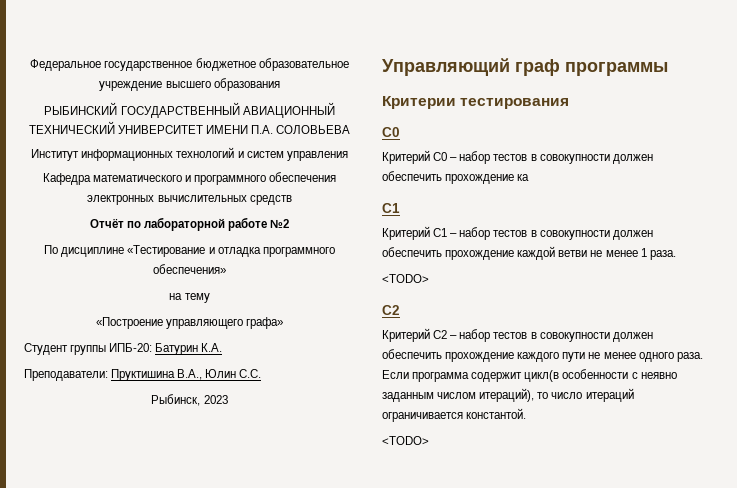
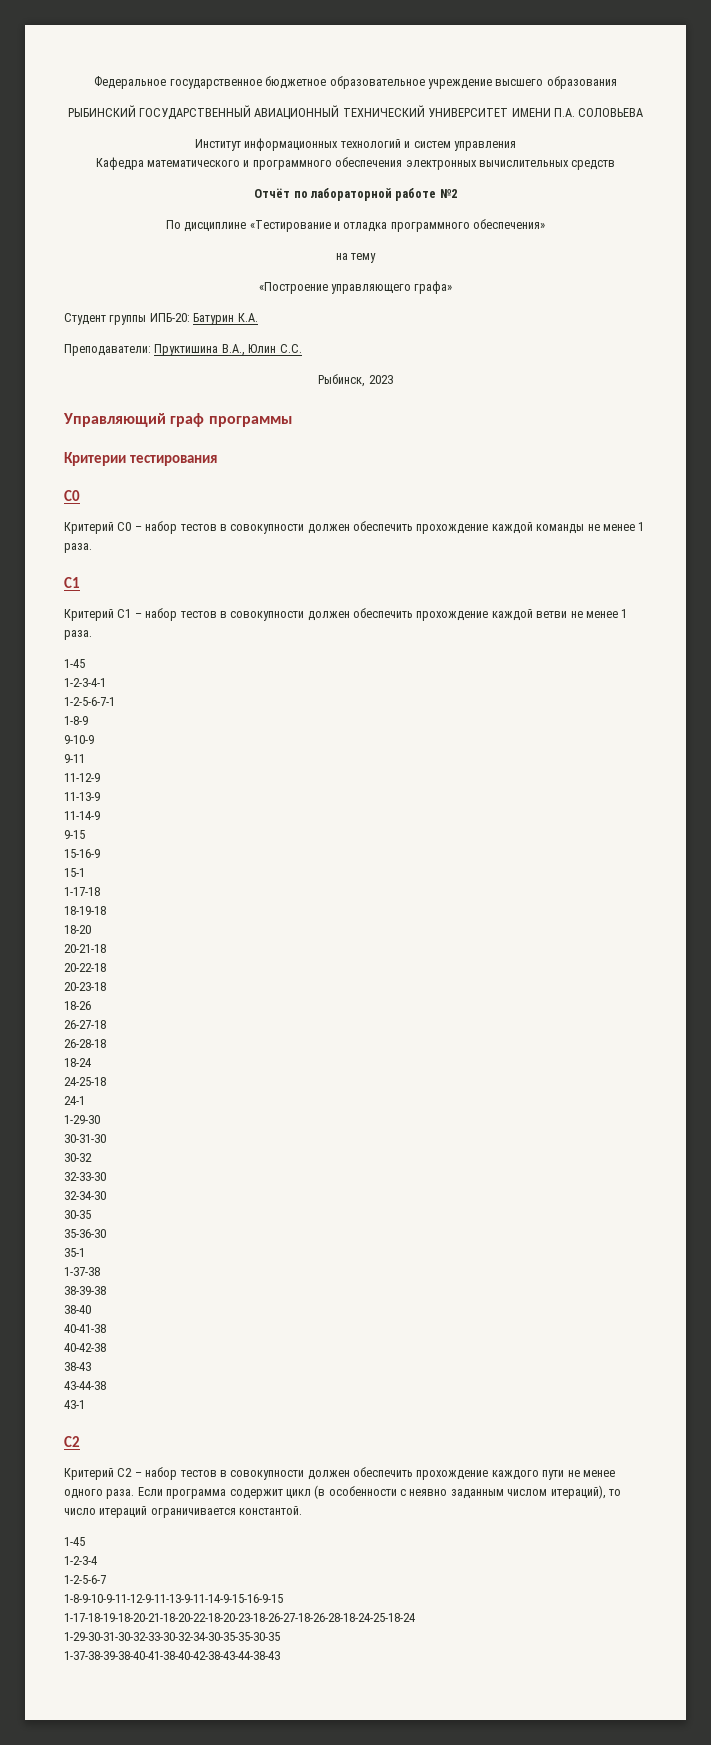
[517,174,530,181] ка -> [491,522,645,534] [64,543,92,553] каждой команды не менее 1 раза.
[382,274,429,283] <TODO> -> [64,659,85,668] [64,678,106,687] [64,697,115,706] [64,716,88,725] [64,735,94,744] [64,754,85,763] [64,773,100,782] [64,792,100,801] [64,811,100,820] [64,830,85,839] [64,849,100,858] [64,868,85,877] [64,887,100,896] [64,906,106,915] [64,925,91,934] [64,944,106,953] [64,963,106,972] [64,982,106,991] [64,1001,91,1010] [64,1020,106,1029] [64,1039,106,1048] [64,1058,91,1067] [64,1077,106,1086] [64,1096,85,1105] [64,1115,100,1124] [64,1134,106,1143] [64,1153,92,1162] [64,1172,106,1181] [64,1191,106,1200] [64,1210,91,1219] [64,1229,106,1238] [64,1248,85,1257] [64,1267,100,1276] [64,1286,106,1295] [64,1305,91,1314] [64,1324,106,1333] [64,1343,106,1352] [64,1362,91,1371] [64,1381,106,1390] [64,1400,85,1409] 1-45 // 1-2-3-4-1 // 1-2-5-6-7-1 // 1-8-9 // 9-10-9 // 9-11 // 11-12-9 // 11-13-9 // 11-14-9 // 9-15 // 15-16-9 // 15-1 // 1-17-18 // 18-19-18 // 18-20 // 20-21-18 // 20-22-18 // 20-23-18 // 18-26 // 26-27-18 // 26-28-18 // 18-24 // 24-25-18 // 24-1 // 1-29-30 // 30-31-30 // 30-32 // 32-33-30 // 32-34-30 // 30-35 // 35-36-30 // 35-1 // 1-37-38 // 38-39-38 // 38-40 // 40-41-38 // 40-42-38 // 38-43 // 43-44-38 // 43-1
[524,370,560,382] цикл(в -> [285,1485,326,1499] цикл (в
[382,436,429,445] <TODO> -> [64,1537,85,1546] [64,1556,97,1565] [64,1575,106,1584] [64,1594,283,1603] [64,1613,415,1622] [64,1632,280,1641] [64,1651,280,1660] 1-45 // 1-2-3-4 // 1-2-5-6-7 // 1-8-9-10-9-11-12-9-11-13-9-11-14-9-15-16-9-15 // 1-17-18-19-18-20-21-18-20-22-18-20-23-18-26-27-18-26-28-18-24-25-18-24 // 1-29-30-31-30-32-33-30-32-34-30-35-35-30-35 // 1-37-38-39-38-40-41-38-40-42-38-43-44-38-43

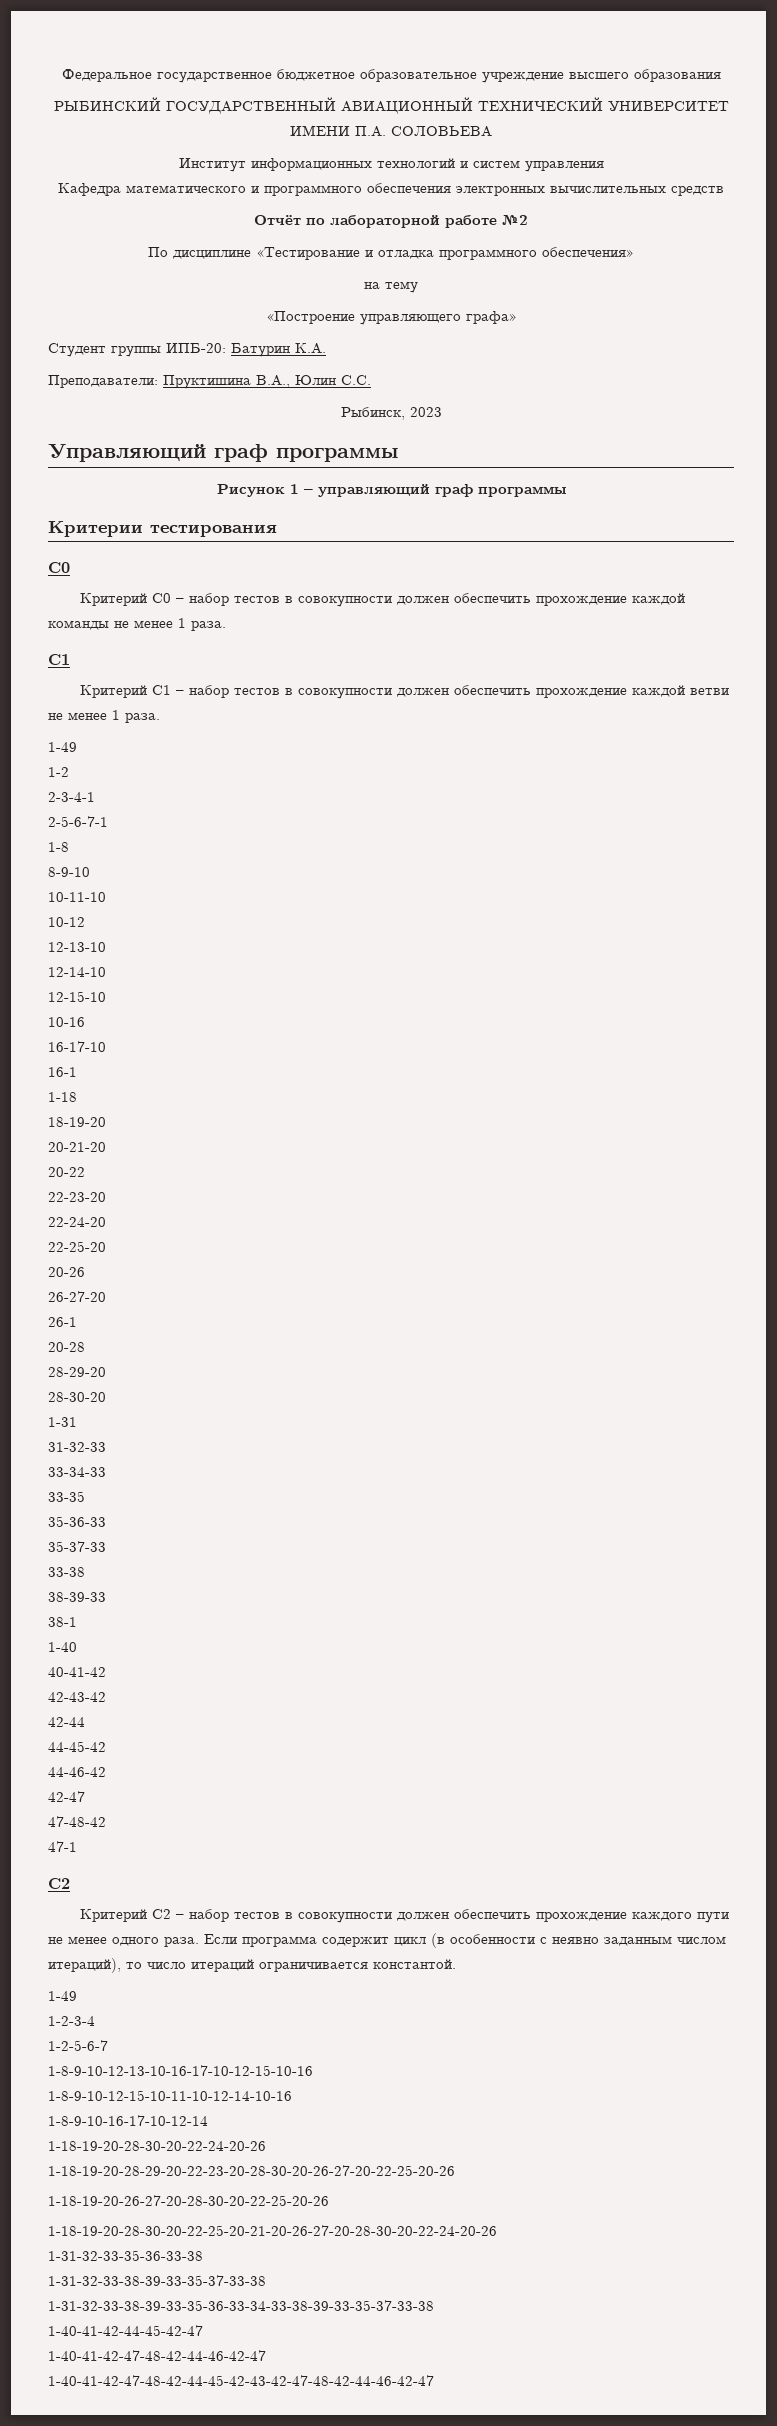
(292, 421) none -> [216,484,566,497] // Рисунок 1 – управляющий граф программы
[64,659,85,668] [64,678,106,687] [64,697,115,706] [64,716,88,725] [64,735,94,744] [64,754,85,763] [64,773,100,782] [64,792,100,801] [64,811,100,820] [64,830,85,839] [64,849,100,858] [64,868,85,877] [64,887,100,896] [64,906,106,915] [64,925,91,934] [64,944,106,953] [64,963,106,972] [64,982,106,991] [64,1001,91,1010] [64,1020,106,1029] [64,1039,106,1048] [64,1058,91,1067] [64,1077,106,1086] [64,1096,85,1105] [64,1115,100,1124] [64,1134,106,1143] [64,1153,92,1162] [64,1172,106,1181] [64,1191,106,1200] [64,1210,91,1219] [64,1229,106,1238] [64,1248,85,1257] [64,1267,100,1276] [64,1286,106,1295] [64,1305,91,1314] [64,1324,106,1333] [64,1343,106,1352] [64,1362,91,1371] [64,1381,106,1390] [64,1400,85,1409] 1-45 // 1-2-3-4-1 // 1-2-5-6-7-1 // 1-8-9 // 9-10-9 // 9-11 // 11-12-9 // 11-13-9 // 11-14-9 // 9-15 // 15-16-9 // 15-1 // 1-17-18 // 18-19-18 // 18-20 // 20-21-18 // 20-22-18 // 20-23-18 // 18-26 // 26-27-18 // 26-28-18 // 18-24 // 24-25-18 // 24-1 // 1-29-30 // 30-31-30 // 30-32 // 32-33-30 // 32-34-30 // 30-35 // 35-36-30 // 35-1 // 1-37-38 // 38-39-38 // 38-40 // 40-41-38 // 40-42-38 // 38-43 // 43-44-38 // 43-1 -> [48,742,77,752] [48,767,69,777] [48,792,95,802] [48,816,108,827] [48,842,69,852] [48,867,90,877] [48,892,106,902] [48,917,85,927] [48,942,106,952] [48,967,106,977] [48,991,106,1002] [48,1017,85,1027] [48,1041,106,1052] [48,1067,77,1077] [48,1092,77,1102] [48,1117,106,1127] [48,1142,106,1152] [48,1167,85,1177] [48,1192,106,1202] [48,1217,106,1227] [48,1241,106,1252] [48,1267,85,1277] [48,1291,106,1302] [48,1317,77,1327] [48,1342,85,1352] [48,1367,106,1377] [48,1392,106,1402] [48,1417,77,1427] [48,1442,106,1452] [48,1467,106,1477] [48,1491,85,1502] [48,1516,106,1527] [48,1541,106,1552] [48,1567,85,1577] [48,1592,106,1602] [48,1617,77,1627] [48,1642,77,1652] [48,1667,106,1677] [48,1692,106,1702] [48,1717,85,1727] [48,1741,106,1752] [48,1767,106,1777] [48,1791,85,1802] [48,1816,106,1827] [48,1841,77,1852] 1-49 // 1-2 // 2-3-4-1 // 2-5-6-7-1 // 1-8 // 8-9-10 // 10-11-10 // 10-12 // 12-13-10 // 12-14-10 // 12-15-10 // 10-16 // 16-17-10 // 16-1 // 1-18 // 18-19-20 // 20-21-20 // 20-22 // 22-23-20 // 22-24-20 // 22-25-20 // 20-26 // 26-27-20 // 26-1 // 20-28 // 28-29-20 // 28-30-20 // 1-31 // 31-32-33 // 33-34-33 // 33-35 // 35-36-33 // 35-37-33 // 33-38 // 38-39-33 // 38-1 // 1-40 // 40-41-42 // 42-43-42 // 42-44 // 44-45-42 // 44-46-42 // 42-47 // 47-48-42 // 47-1
[64,1537,85,1546] 1-45 -> [48,1991,77,2001] 1-49
[64,1594,283,1603] [64,1613,415,1622] [64,1632,280,1641] [64,1651,280,1660] 1-8-9-10-9-11-12-9-11-13-9-11-14-9-15-16-9-15 // 1-17-18-19-18-20-21-18-20-22-18-20-23-18-26-27-18-26-28-18-24-25-18-24 // 1-29-30-31-30-32-33-30-32-34-30-35-35-30-35 // 1-37-38-39-38-40-41-38-40-42-38-43-44-38-43 -> [48,2065,313,2076] [48,2090,292,2101] [48,2115,208,2126] [48,2141,266,2151] [48,2165,455,2176] [48,2195,329,2206] [48,2225,497,2236] [48,2250,203,2261] [48,2275,266,2286] [48,2300,434,2311] [48,2325,203,2336] [48,2350,266,2361] [48,2375,434,2386] 1-8-9-10-12-13-10-16-17-10-12-15-10-16 // 1-8-9-10-12-15-10-11-10-12-14-10-16 // 1-8-9-10-16-17-10-12-14 // 1-18-19-20-28-30-20-22-24-20-26 // 1-18-19-20-28-29-20-22-23-20-28-30-20-26-27-20-22-25-20-26 // 1-18-19-20-26-27-20-28-30-20-22-25-20-26 // 1-18-19-20-28-30-20-22-25-20-21-20-26-27-20-28-30-20-22-24-20-26 // 1-31-32-33-35-36-33-38 // 1-31-32-33-38-39-33-35-37-33-38 // 1-31-32-33-38-39-33-35-36-33-34-33-38-39-33-35-37-33-38 // 1-40-41-42-44-45-42-47 // 1-40-41-42-47-48-42-44-46-42-47 // 1-40-41-42-47-48-42-44-45-42-43-42-47-48-42-44-46-42-47

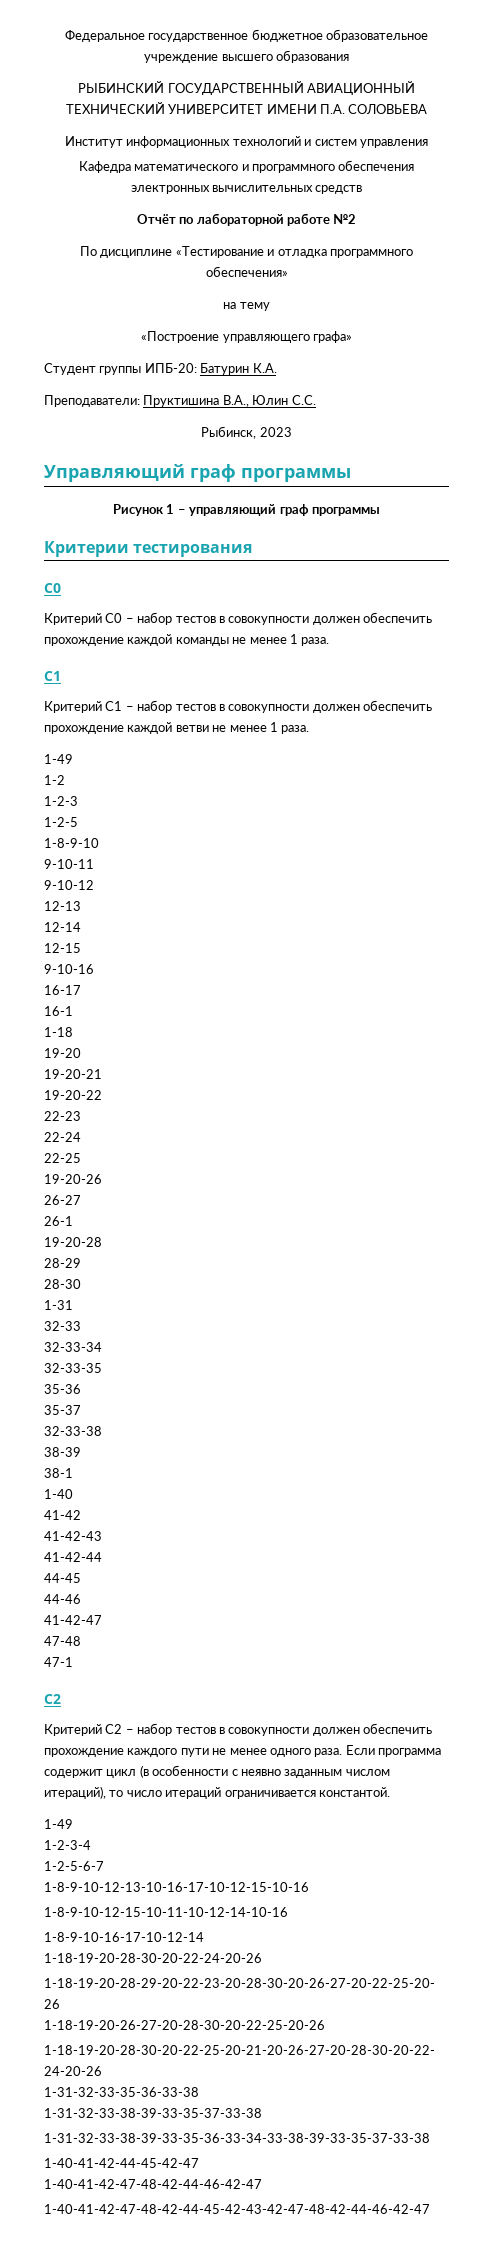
[48,792,95,802] [48,816,108,827] [48,842,69,852] [48,867,90,877] [48,892,106,902] [48,917,85,927] [48,942,106,952] [48,967,106,977] [48,991,106,1002] [48,1017,85,1027] [48,1041,106,1052] [48,1067,77,1077] [48,1092,77,1102] [48,1117,106,1127] [48,1142,106,1152] [48,1167,85,1177] [48,1192,106,1202] [48,1217,106,1227] [48,1241,106,1252] [48,1267,85,1277] [48,1291,106,1302] [48,1317,77,1327] [48,1342,85,1352] [48,1367,106,1377] [48,1392,106,1402] [48,1417,77,1427] [48,1442,106,1452] [48,1467,106,1477] [48,1491,85,1502] [48,1516,106,1527] [48,1541,106,1552] [48,1567,85,1577] [48,1592,106,1602] [48,1617,77,1627] [48,1642,77,1652] [48,1667,106,1677] [48,1692,106,1702] [48,1717,85,1727] [48,1741,106,1752] [48,1767,106,1777] [48,1791,85,1802] [48,1816,106,1827] 2-3-4-1 // 2-5-6-7-1 // 1-8 // 8-9-10 // 10-11-10 // 10-12 // 12-13-10 // 12-14-10 // 12-15-10 // 10-16 // 16-17-10 // 16-1 // 1-18 // 18-19-20 // 20-21-20 // 20-22 // 22-23-20 // 22-24-20 // 22-25-20 // 20-26 // 26-27-20 // 26-1 // 20-28 // 28-29-20 // 28-30-20 // 1-31 // 31-32-33 // 33-34-33 // 33-35 // 35-36-33 // 35-37-33 // 33-38 // 38-39-33 // 38-1 // 1-40 // 40-41-42 // 42-43-42 // 42-44 // 44-45-42 // 44-46-42 // 42-47 // 47-48-42 -> [44,796,78,806] [44,817,78,827] [44,838,99,848] [44,859,94,869] [44,880,94,890] [44,901,81,911] [44,922,81,932] [44,943,81,953] [44,964,94,974] [44,985,81,995] [44,1006,73,1016] [44,1027,73,1037] [44,1048,81,1058] [44,1069,102,1079] [44,1090,102,1100] [44,1111,81,1121] [44,1132,81,1142] [44,1153,81,1163] [44,1174,102,1184] [44,1195,81,1205] [44,1216,73,1226] [44,1237,102,1247] [44,1258,81,1268] [44,1279,81,1289] [44,1300,73,1310] [44,1321,81,1331] [44,1342,102,1352] [44,1363,102,1373] [44,1384,81,1394] [44,1405,81,1415] [44,1426,102,1436] [44,1447,81,1457] [44,1468,73,1478] [44,1489,73,1499] [44,1510,81,1520] [44,1531,102,1541] [44,1552,102,1562] [44,1573,81,1583] [44,1594,81,1604] [44,1615,102,1625] [44,1636,81,1646] 1-2-3 // 1-2-5 // 1-8-9-10 // 9-10-11 // 9-10-12 // 12-13 // 12-14 // 12-15 // 9-10-16 // 16-17 // 16-1 // 1-18 // 19-20 // 19-20-21 // 19-20-22 // 22-23 // 22-24 // 22-25 // 19-20-26 // 26-27 // 26-1 // 19-20-28 // 28-29 // 28-30 // 1-31 // 32-33 // 32-33-34 // 32-33-35 // 35-36 // 35-37 // 32-33-38 // 38-39 // 38-1 // 1-40 // 41-42 // 41-42-43 // 41-42-44 // 44-45 // 44-46 // 41-42-47 // 47-48

